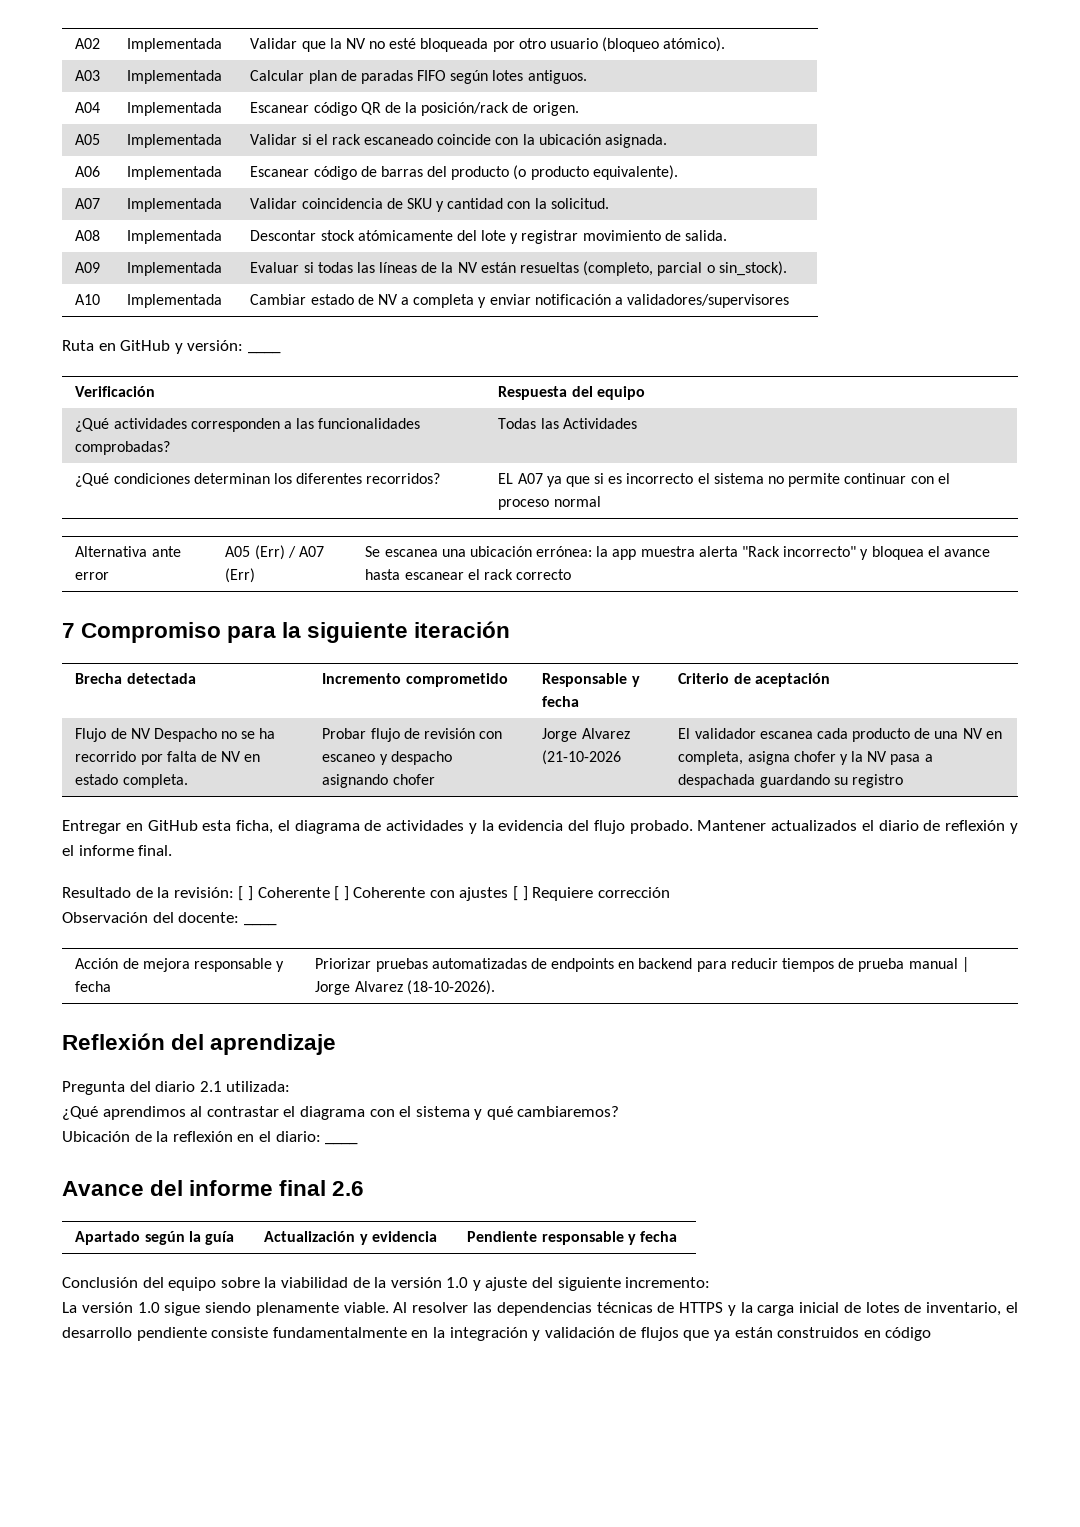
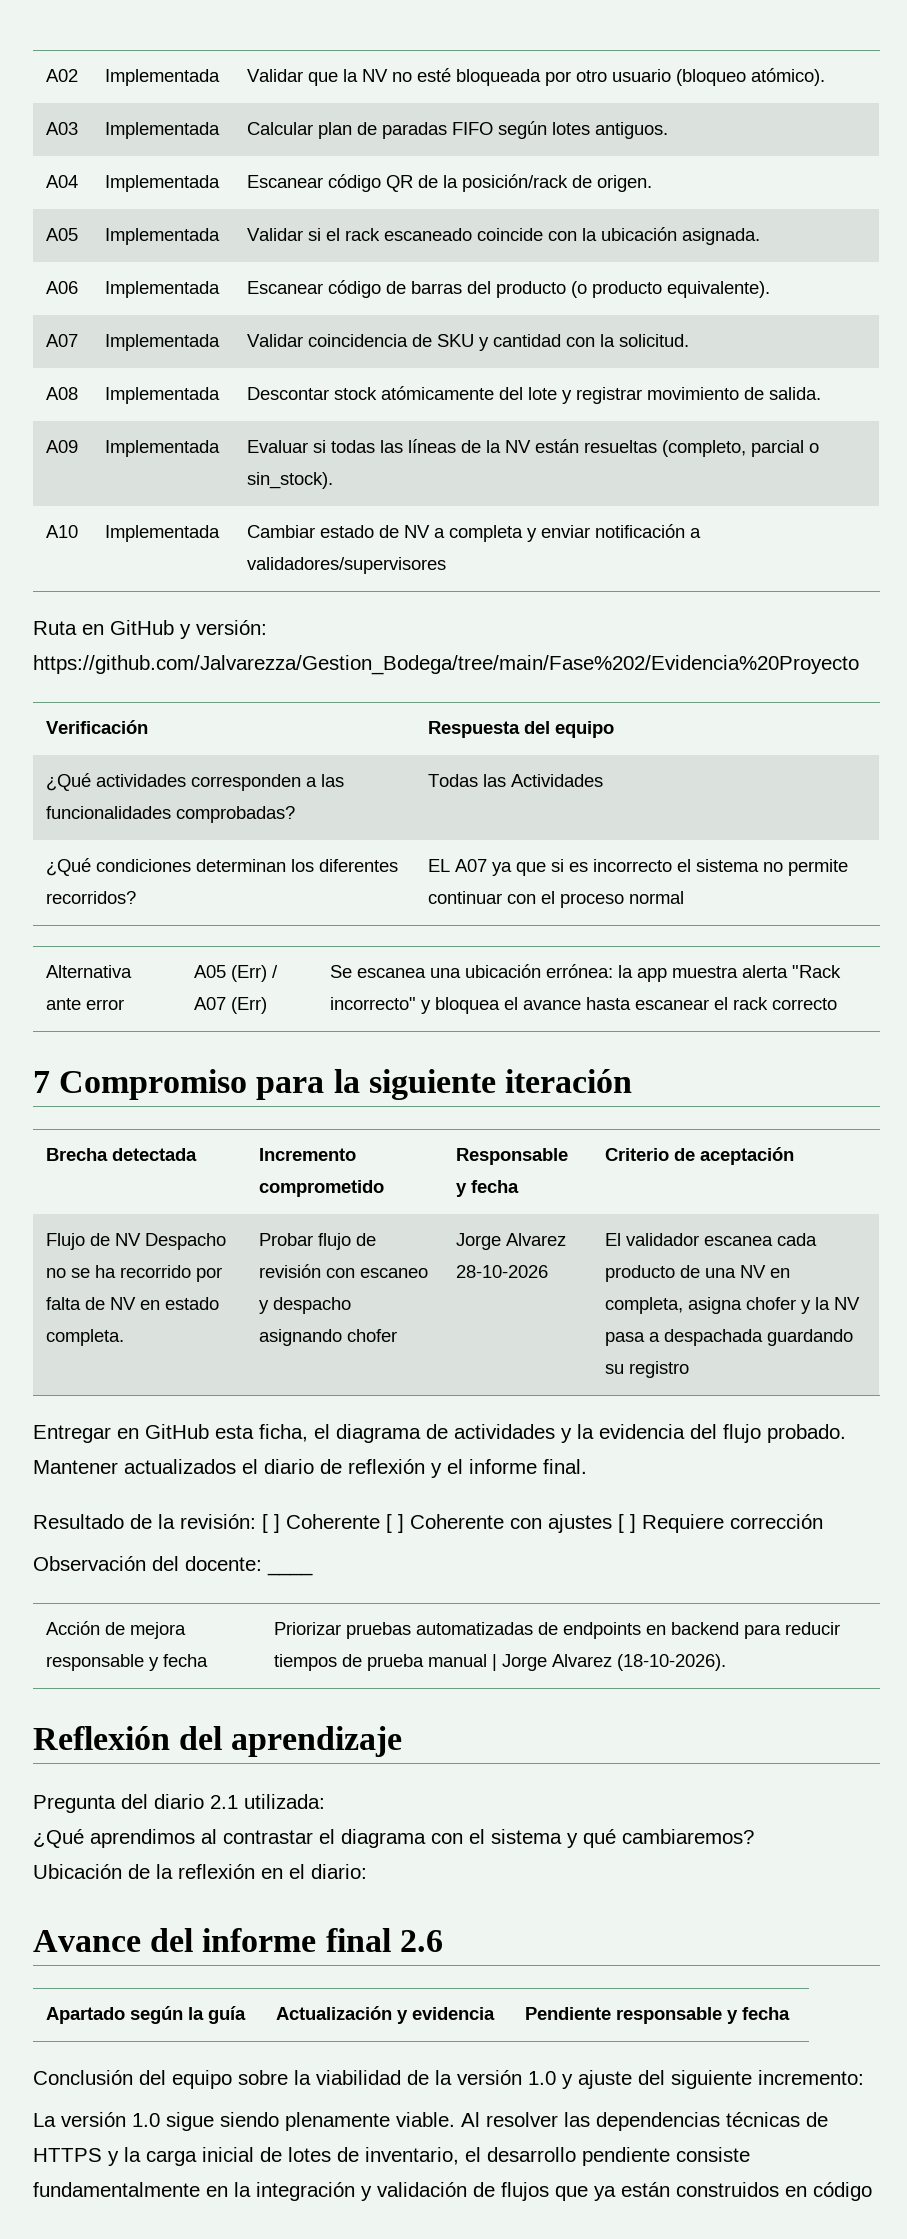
[247,351,281,354] ____ -> [33,655,859,675] https://github.com/Jalvarezza/Gestion_Bodega/tree/main/Fase%202/Evidencia%20Proyecto
[542,750,622,765] (21-10-2026 -> [456,1265,549,1278] 28-10-2026
[325,1142,359,1145] ____ -> (367, 1871) none

